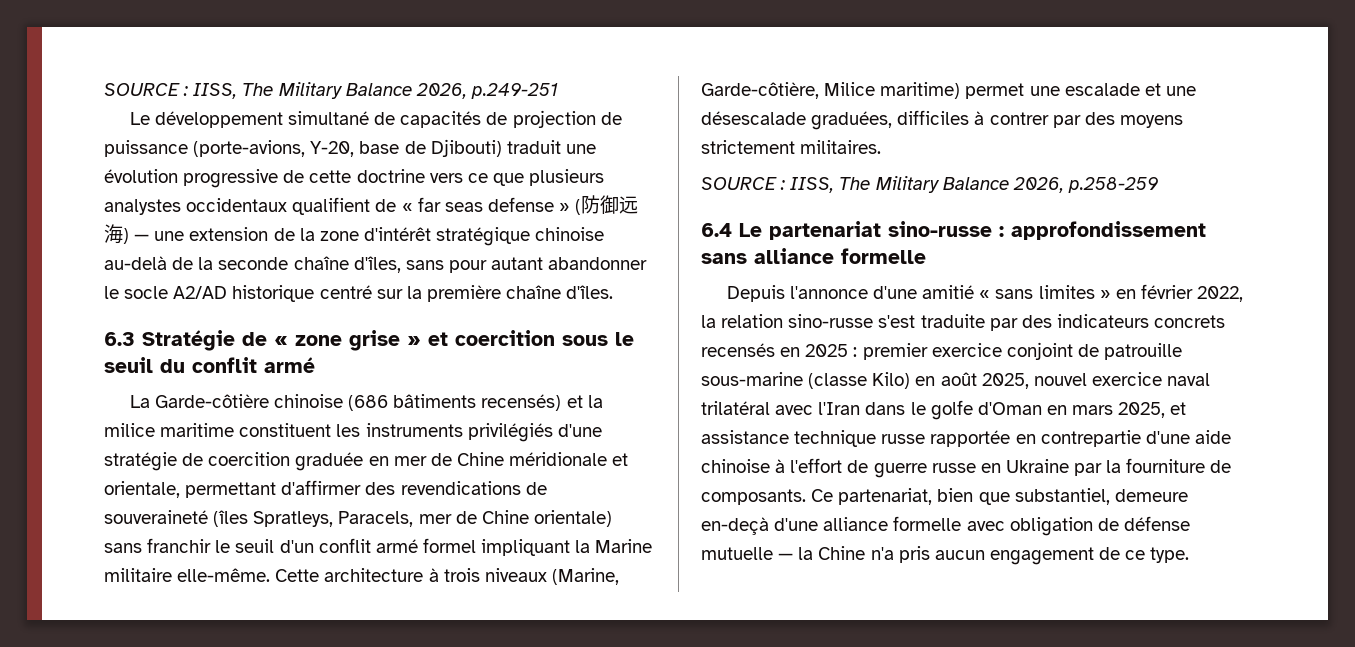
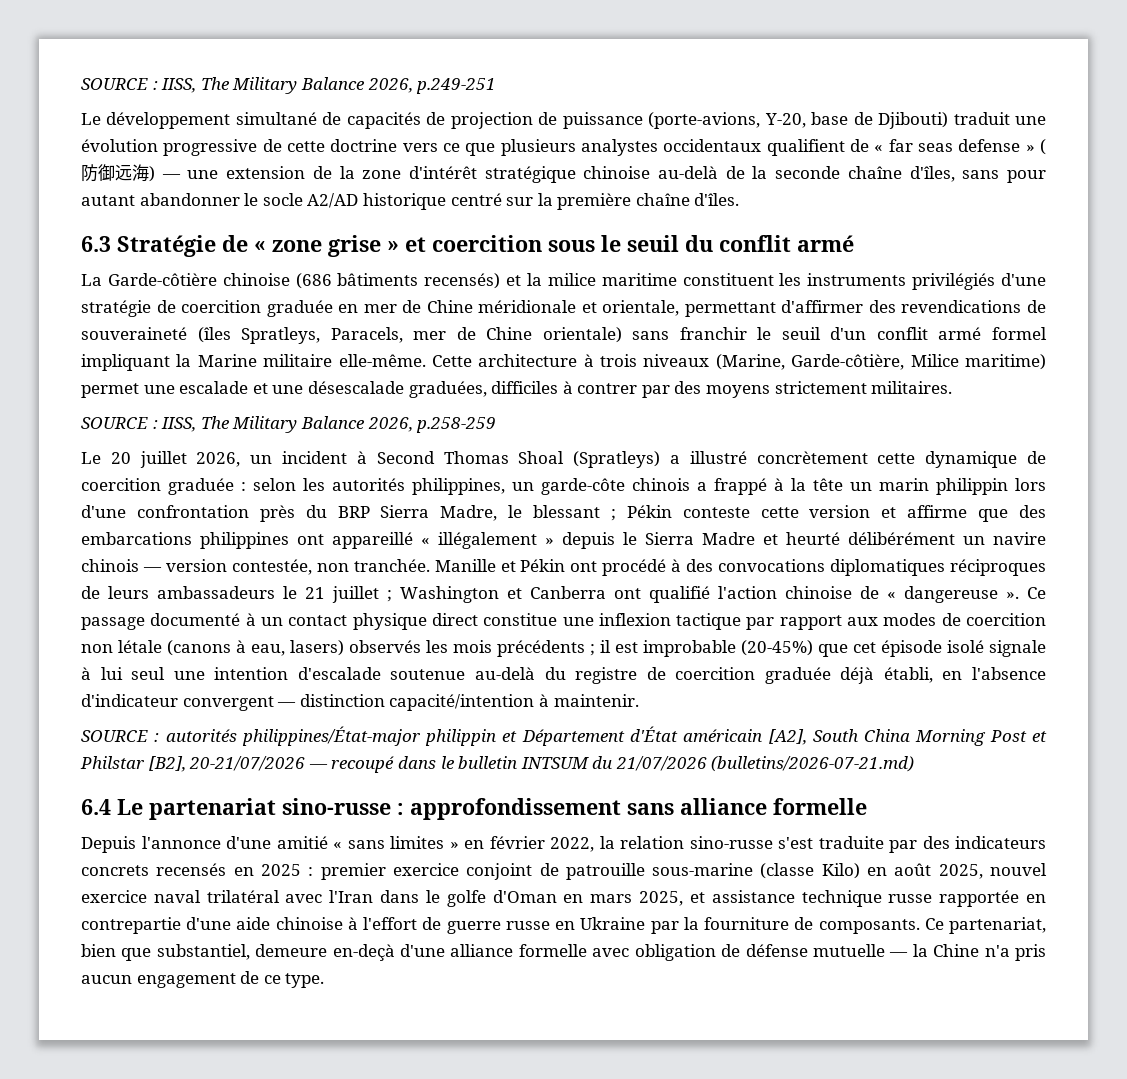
(1158, 185) none -> [81,451,1046,468] [81,478,1046,495] [81,505,1046,522] [81,532,1046,549] [81,559,1046,576] [81,586,1046,603] [81,613,1046,630] [81,640,1046,657] [81,667,1046,684] [81,694,639,711] [81,726,1048,746] [80,756,915,773] // Le 20 juillet 2026, un incident à Second Thomas Shoal (Spratleys) a illustré concrètement cette dynamique de coercition graduée : selon les autorités philippines, un garde-côte chinois a frappé à la tête un marin philippin lors d'une confrontation près du BRP Sierra Madre, le blessant ; Pékin conteste cette version et affirme que des embarcations philippines ont appareillé « illégalement » depuis le Sierra Madre et heurté délibérément un navire chinois — version contestée, non tranchée. Manille et Pékin ont procédé à des convocations diplomatiques réciproques de leurs ambassadeurs le 21 juillet ; Washington et Canberra ont qualifié l'action chinoise de « dangereuse ». Ce passage documenté à un contact physique direct constitue une inflexion tactique par rapport aux modes de coercition non létale (canons à eau, lasers) observés les mois précédents ; il est improbable (20-45%) que cet épisode isolé signale à lui seul une intention d'escalade soutenue au-delà du registre de coercition graduée déjà établi, en l'absence d'indicateur convergent — distinction capacité/intention à maintenir. // SOURCE : autorités philippines/État-major philippin et Département d'État américain [A2], South China Morning Post et Philstar [B2], 20-21/07/2026 — recoupé dans le bulletin INTSUM du 21/07/2026 (bulletins/2026-07-21.md)

